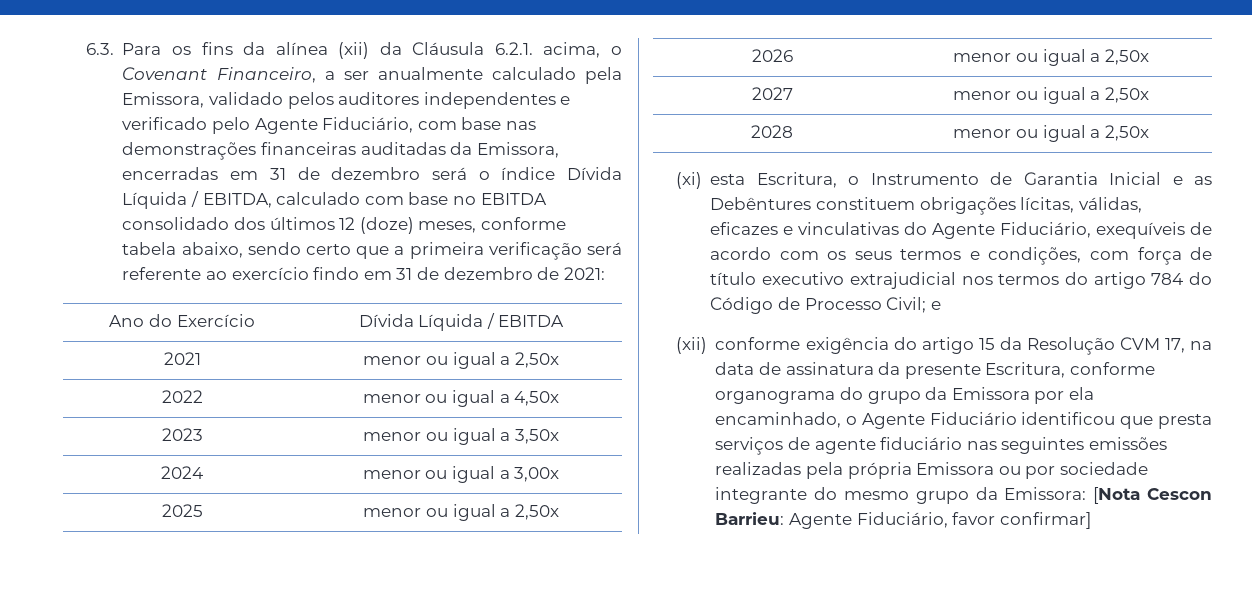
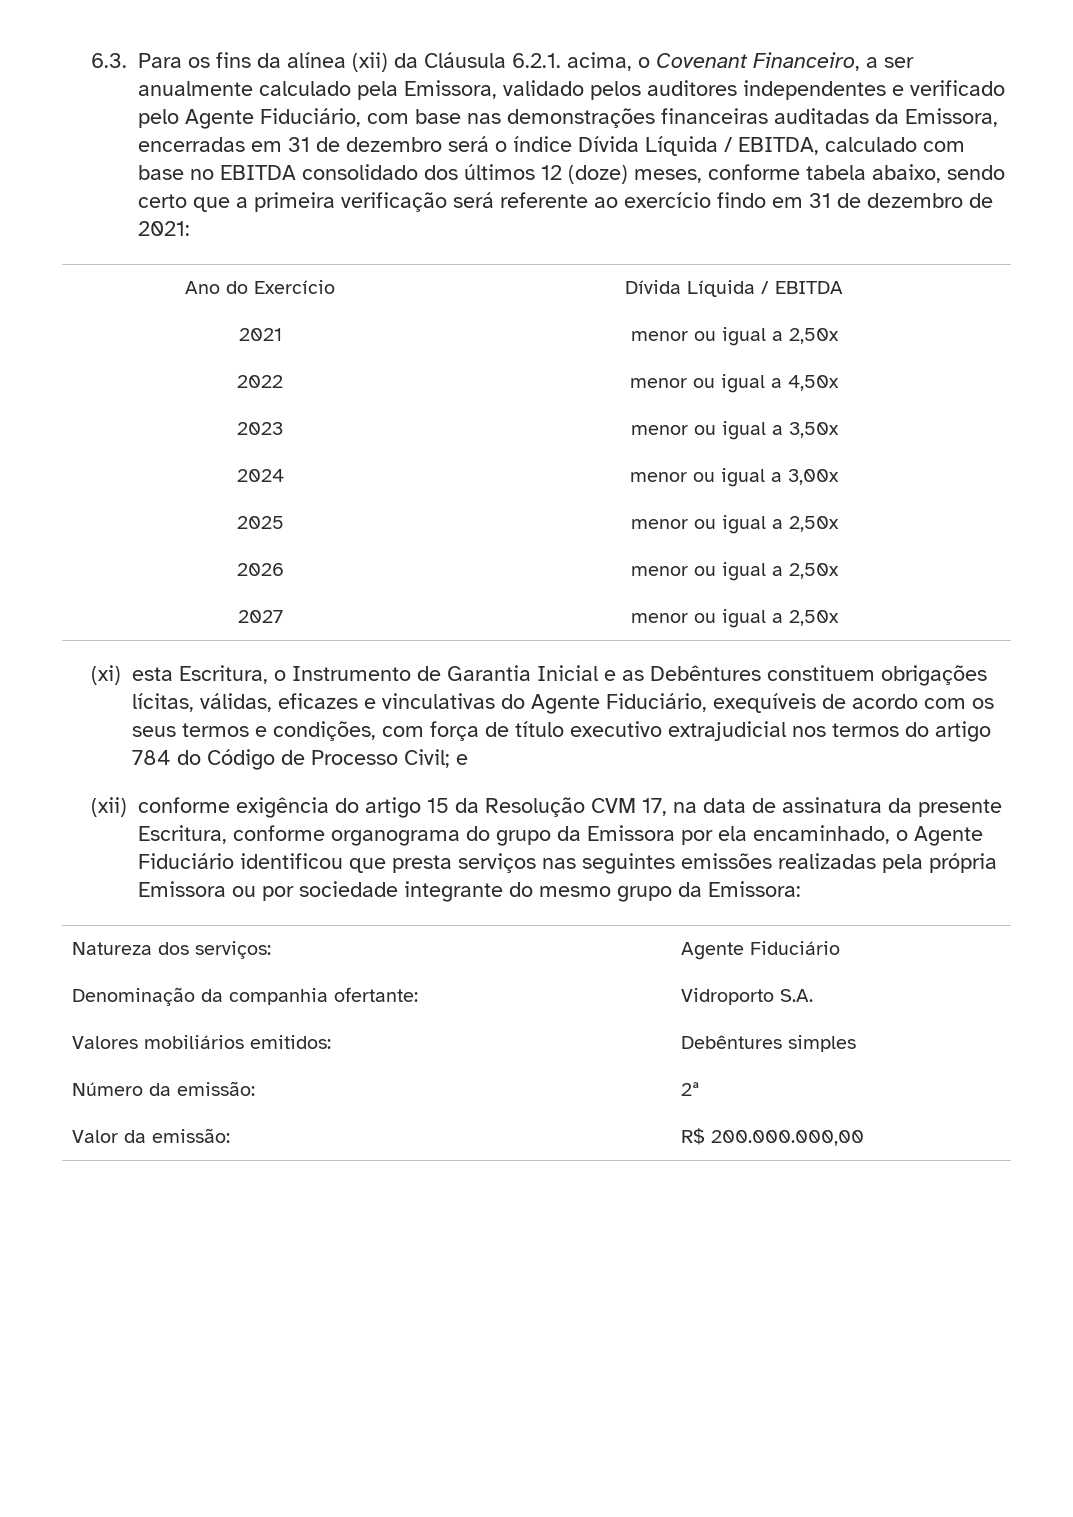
[751,125,793,138] [953,125,1149,142] // 2028 | menor ou igual a 2,50x -> (839, 618) none
[788,437,963,454] de agente fiduciário -> (536, 863) none
[1093,487,1212,504] [715,512,1091,529] [Nota Cescon Barrieu: Agente Fiduciário, favor confirmar] -> [72,941,272,959] [681,941,841,960] [72,987,419,1006] [681,988,814,1005] [72,1035,332,1049] [681,1035,857,1052] [72,1081,256,1096] [681,1082,700,1096] [72,1128,231,1143] [681,1128,865,1146] // Natureza dos serviços: | Agente Fiduciário // Denominação da companhia ofertante: | Vidroporto S.A. // Valores mobiliários emitidos: | Debêntures simples // Número da emissão: | 2ª // Valor da emissão: | R$ 200.000.000,00

